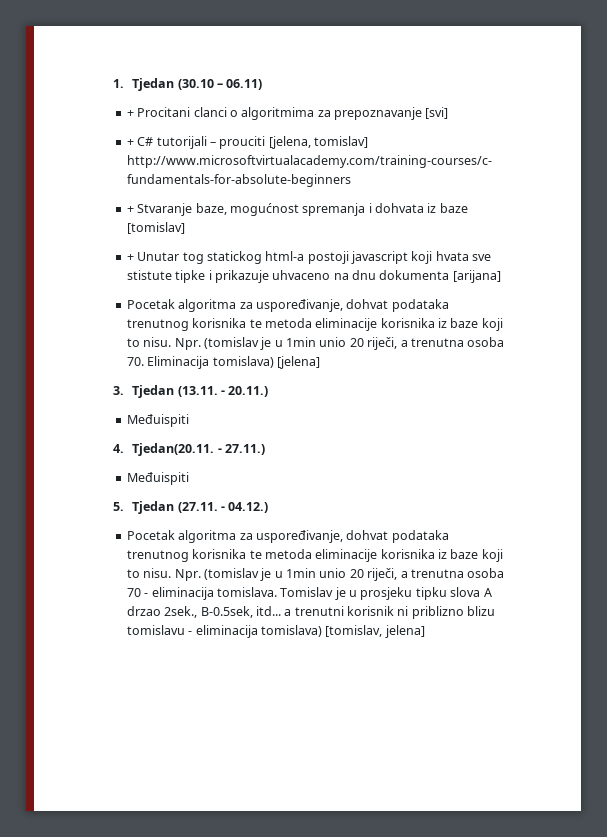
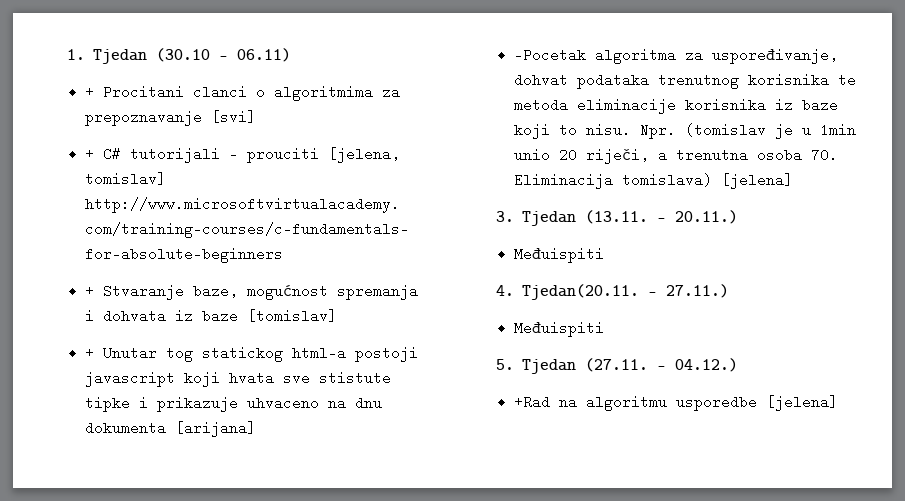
[126,299,175,309] Pocetak -> [513,48,586,62] -Pocetak
[126,530,449,543] [126,549,503,562] [126,568,505,581] [126,587,492,600] [126,606,496,619] [126,625,425,638] Pocetak algoritma za uspoređivanje, dohvat podataka trenutnog korisnika te metoda eliminacije korisnika iz baze koji to nisu. Npr. (tomislav je u 1min unio 20 riječi, a trenutna osoba 70 - eliminacija tomislava. Tomislav je u prosjeku tipku slova A drzao 2sek., B-0.5sek, itd... a trenutni korisnik ni priblizno blizu tomislavu - eliminacija tomislava) [tomislav, jelena] -> [513,395,838,411] +Rad na algoritmu usporedbe [jelena]

